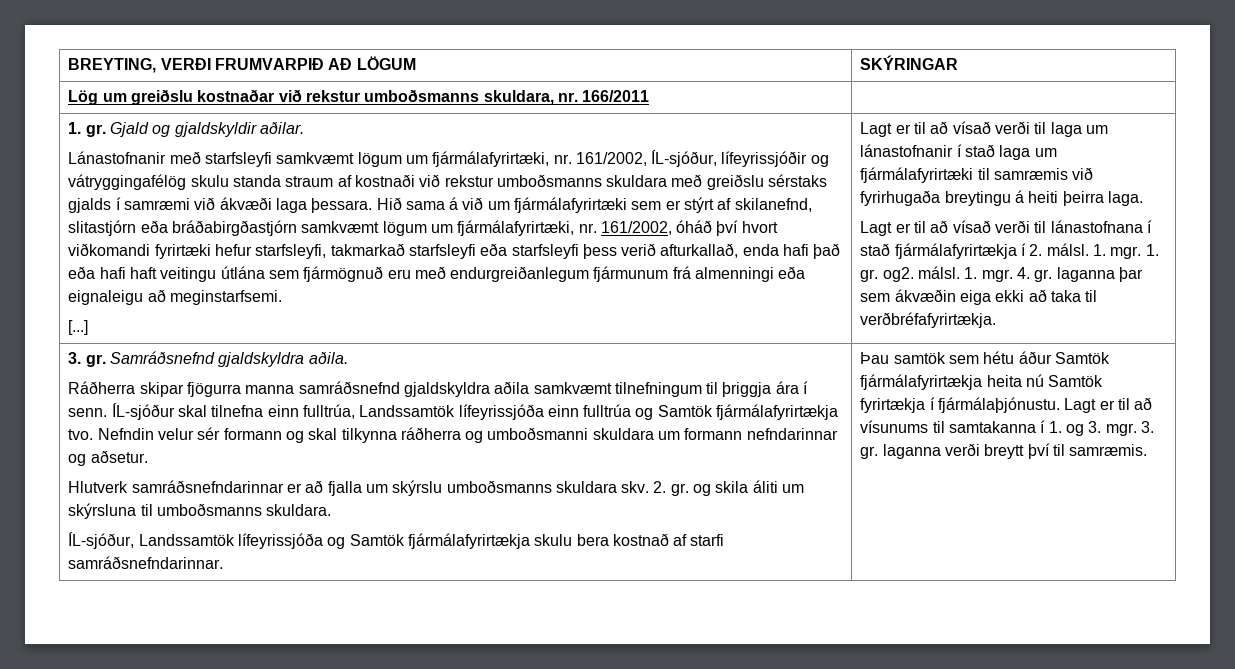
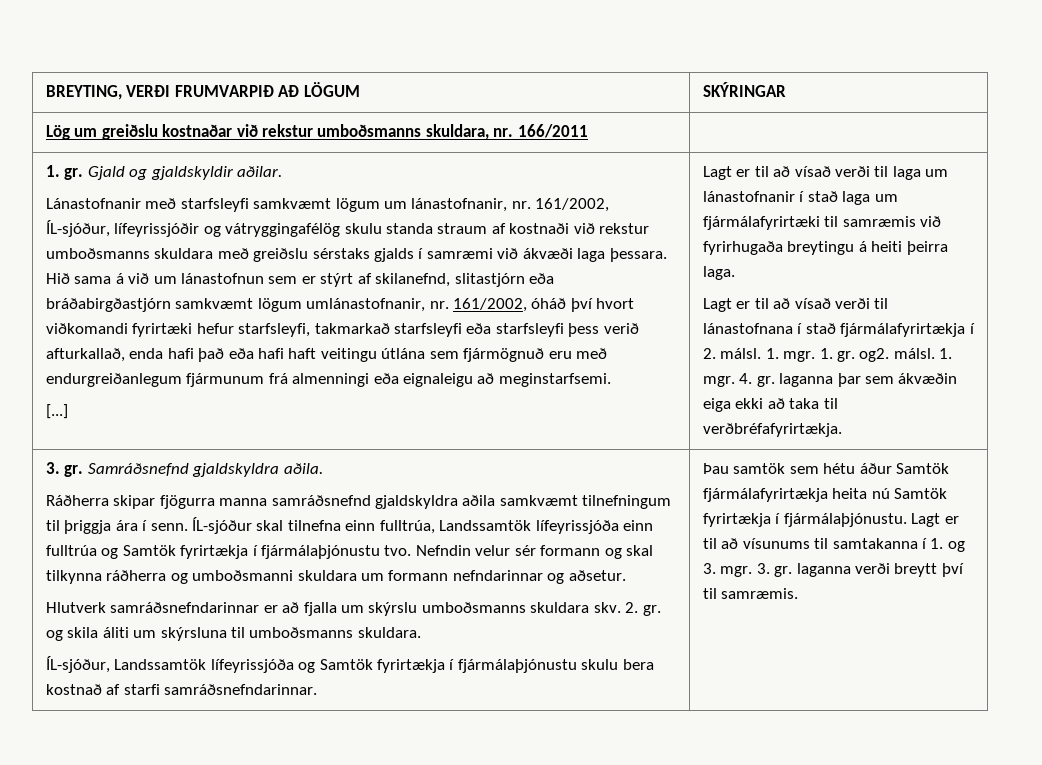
[432,151,550,167] fjármálafyrirtæki, -> [411,198,508,212] lánastofnanir,
[514,197,628,213] fjármálafyrirtæki -> [180,273,264,284] lánastofnun
[430,220,575,236] um fjármálafyrirtæki, -> [306,298,426,312] umlánastofnanir,
[716,404,839,420] fjármálafyrirtækja -> [180,545,380,559] fyrirtækja í fjármálaþjónustu
[407,533,530,549] fjármálafyrirtækja -> [376,659,577,673] fyrirtækja í fjármálaþjónustu

